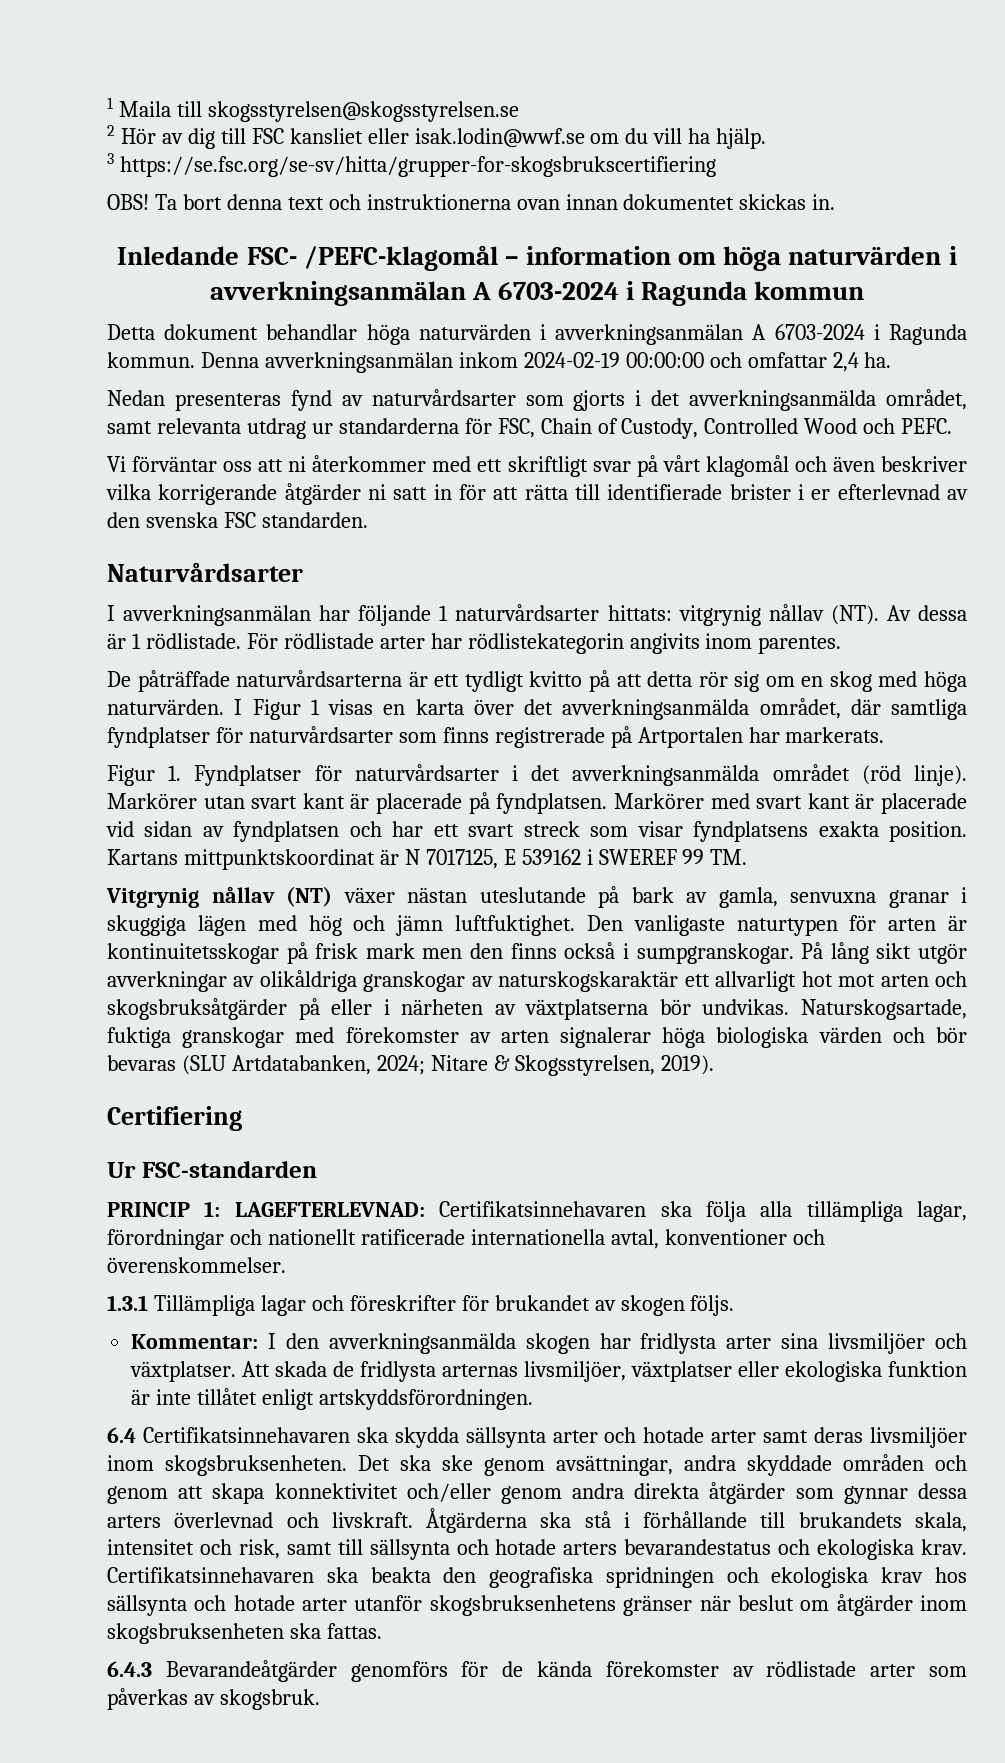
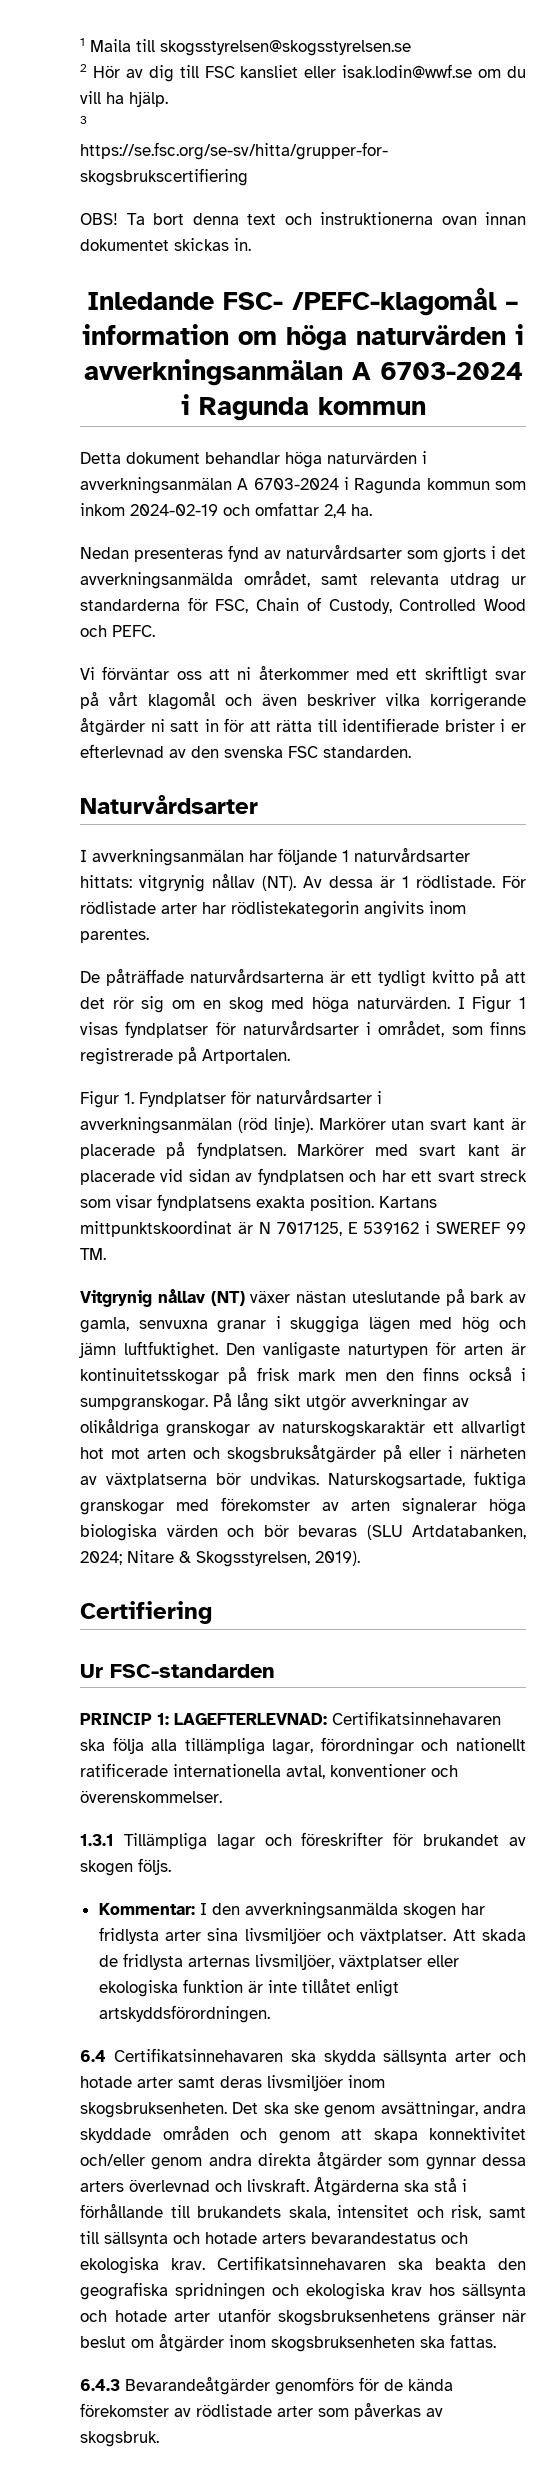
[107,352,453,373] kommun. Denna avverkningsanmälan -> [426,478,526,490] kommun som
[625,352,704,368] 00:00:00 -> (218, 510) none
[647,671,693,687] detta -> [80,997,105,1009] det
[383,698,967,720] en karta över det avverkningsanmälda området, där samtliga -> (118, 1028) none
(393, 734) none -> [366,1020,445,1037] i området,
[637,727,885,748] Artportalen har markerats. -> [202,1049,290,1064] Artportalen.
[531,764,850,786] det avverkningsanmälda området -> [80,1117,232,1134] avverkningsanmälan

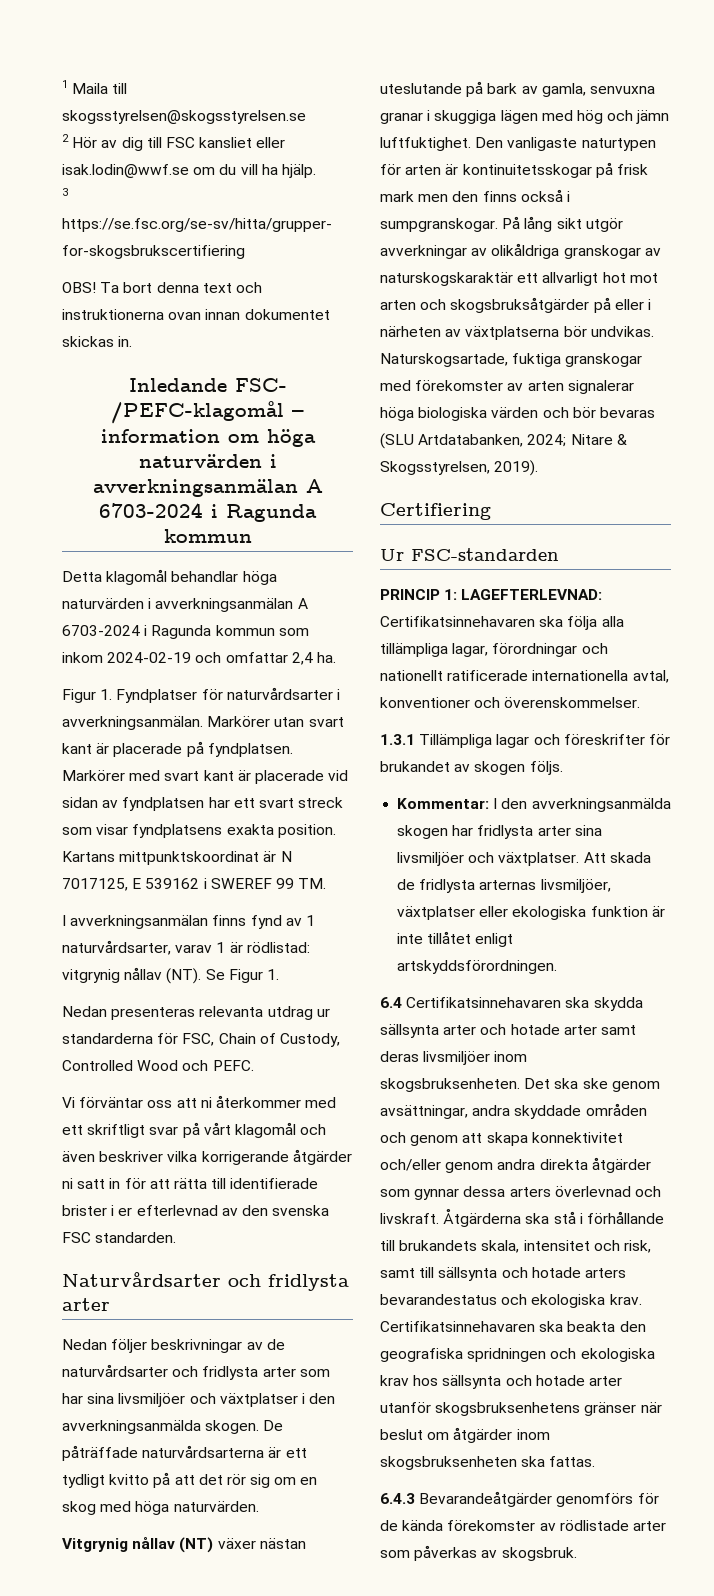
[126,452,200,464] dokument -> [106,569,168,585] klagomål
[80,544,526,563] [80,570,359,589] Nedan presenteras fynd av naturvårdsarter som gjorts i det avverkningsanmälda området, samt -> [62,687,340,703] [62,716,344,730] [62,741,293,757] [62,770,349,784] [62,797,344,811] [62,824,336,838] [62,851,292,865] [62,878,327,891] [62,915,315,929] [62,940,310,955] [62,967,279,984] [62,1006,196,1020] Figur 1. Fyndplatser för naturvårdsarter i avverkningsanmälan. Markörer utan svart kant är placerade på fyndplatsen. Markörer med svart kant är placerade vid sidan av fyndplatsen har ett svart streck som visar fyndplatsens exakta position. Kartans mittpunktskoordinat är N 7017125, E 539162 i SWEREF 99 TM. // I avverkningsanmälan finns fynd av 1 naturvårdsarter, varav 1 är rödlistad: vitgrynig nållav (NT). Se Figur 1. // Nedan presenteras
[80,847,470,866] [80,873,526,892] [80,901,466,918] [80,929,149,943] // I avverkningsanmälan har följande 1 naturvårdsarter hittats: vitgrynig nållav (NT). Av dessa är 1 rödlistade. För rödlistade arter har rödlistekategorin angivits inom parentes. // -> [228,1274,349,1291] [62,1298,110,1311] [62,1339,285,1353] [62,1364,330,1380] [62,1393,336,1407] [62,1420,260,1434] och fridlysta arter // Nedan följer beskrivningar av de naturvårdsarter och fridlysta arter som har sina livsmiljöer och växtplatser i den avverkningsanmälda skogen.
[457,996,526,1013] [80,1020,526,1038] [80,1046,290,1065] [80,1089,382,1108] [80,1117,526,1134] [80,1141,526,1159] [80,1168,528,1185] [80,1194,437,1211] [80,1221,526,1237] [80,1248,106,1260] I Figur 1 visas fyndplatser för naturvårdsarter i området, som finns registrerade på Artportalen. // Figur 1. Fyndplatser för naturvårdsarter i avverkningsanmälan (röd linje). Markörer utan svart kant är placerade på fyndplatsen. Markörer med svart kant är placerade vid sidan av fyndplatsen och har ett svart streck som visar fyndplatsens exakta position. Kartans mittpunktskoordinat är N 7017125, E 539162 i SWEREF 99 TM. -> (259, 1506) none

